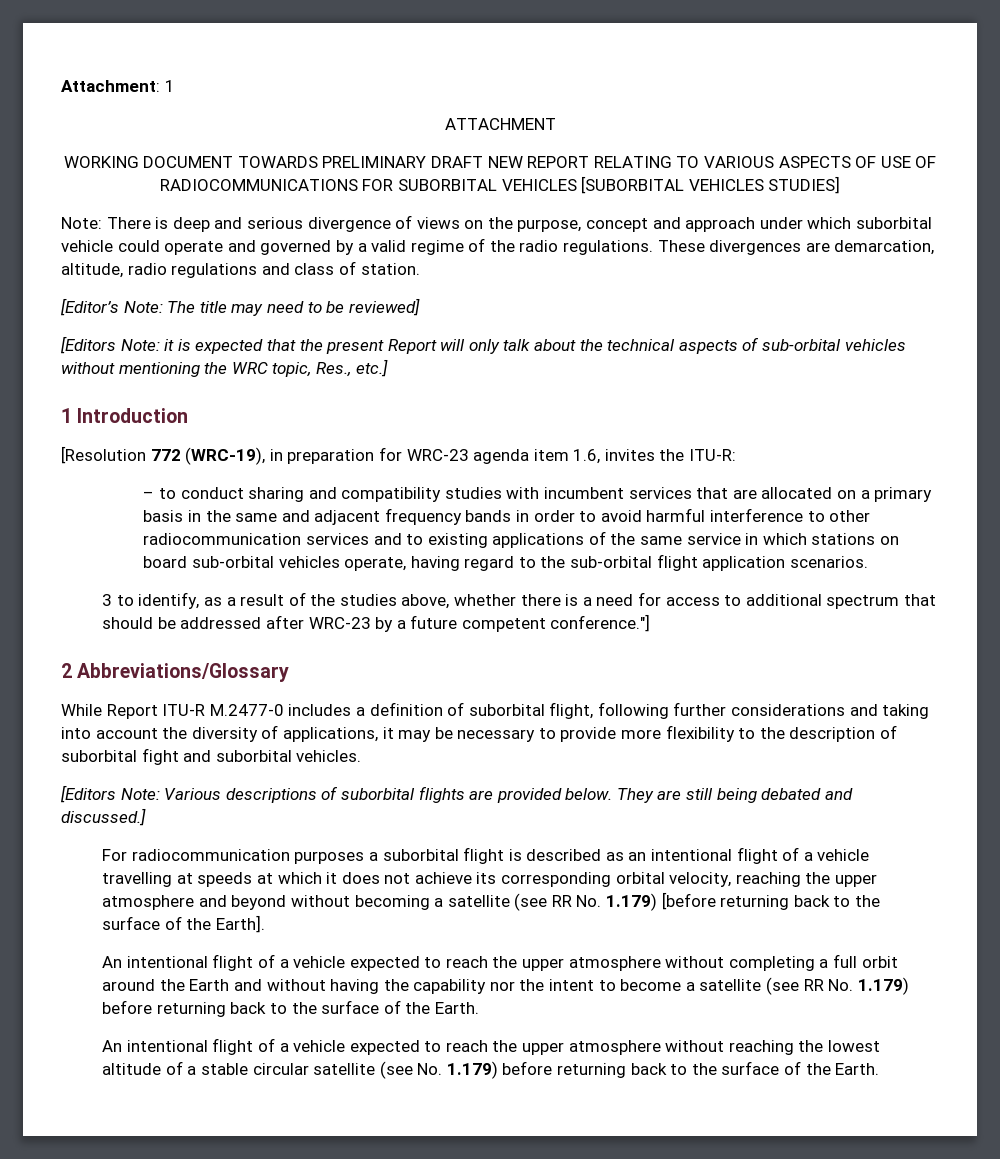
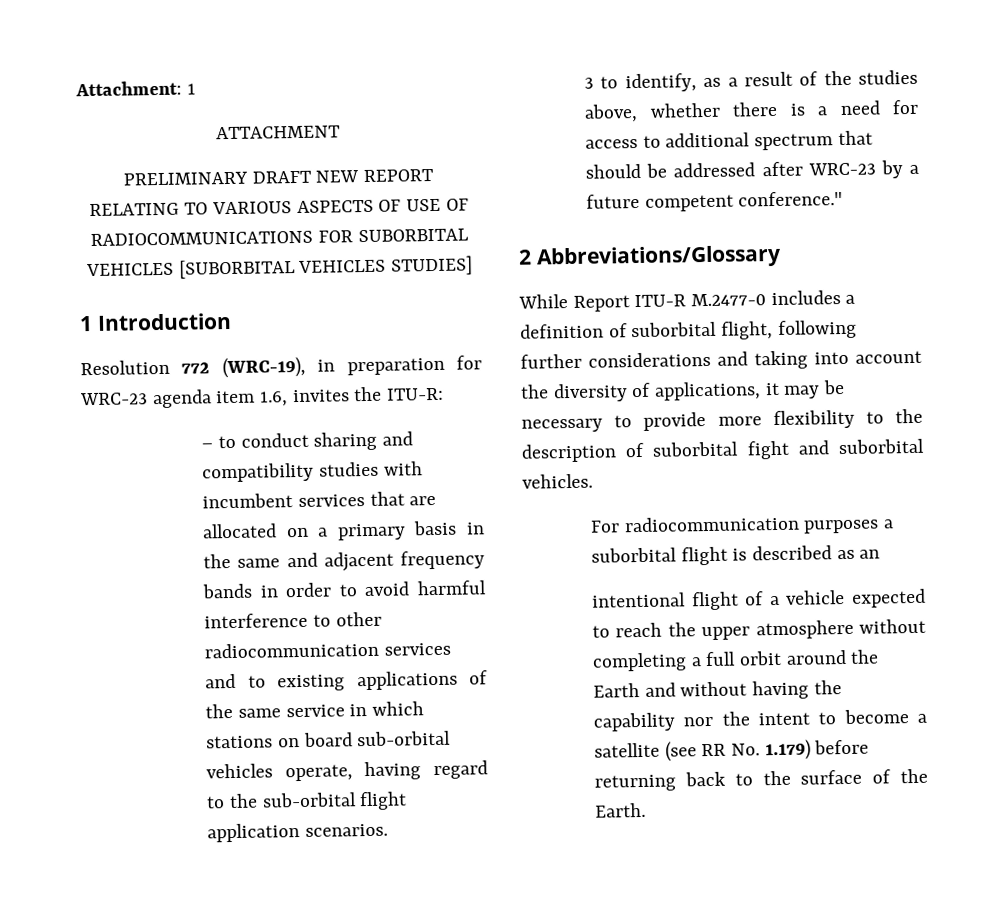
[63,156,318,168] WORKING DOCUMENT TOWARDS -> (340, 132) none
[61,215,933,232] [61,238,935,255] [61,261,420,278] [60,298,420,316] [60,336,906,354] [61,359,388,377] // Note: There is deep and serious divergence of views on the purpose, concept and approach under which suborbital vehicle could operate and governed by a valid regime of the radio regulations. These divergences are demarcation, altitude, radio regulations and class of station. // [Editor’s Note: The title may need to be reviewed] // [Editors Note: it is expected that the present Report will only talk about the technical aspects of sub-orbital vehicles without mentioning the WRC topic, Res., etc.] -> (474, 265) none
[61,446,146,464] [Resolution -> [80,359,170,376] Resolution
[550,614,651,632] conference."] -> [738,190,844,207] conference."
[60,785,853,803] [61,808,146,826] // [Editors Note: Various descriptions of suborbital flights are provided below. They are still being debated and discussed.] -> (593, 481) none
[651,847,870,864] [102,872,878,887] [102,892,881,911] [102,915,265,933] [102,956,123,968] intentional flight of a vehicle travelling at speeds at which it does not achieve its corresponding orbital velocity, reaching the upper atmosphere and beyond without becoming a satellite (see RR No. 1.179) [before returning back to the surface of the Earth]. // An -> (881, 554) //
[102,1038,881,1055] [102,1061,880,1079] // An intentional flight of a vehicle expected to reach the upper atmosphere without reaching the lowest altitude of a stable circular satellite (see No. 1.179) before returning back to the surface of the Earth. -> (647, 810) none

